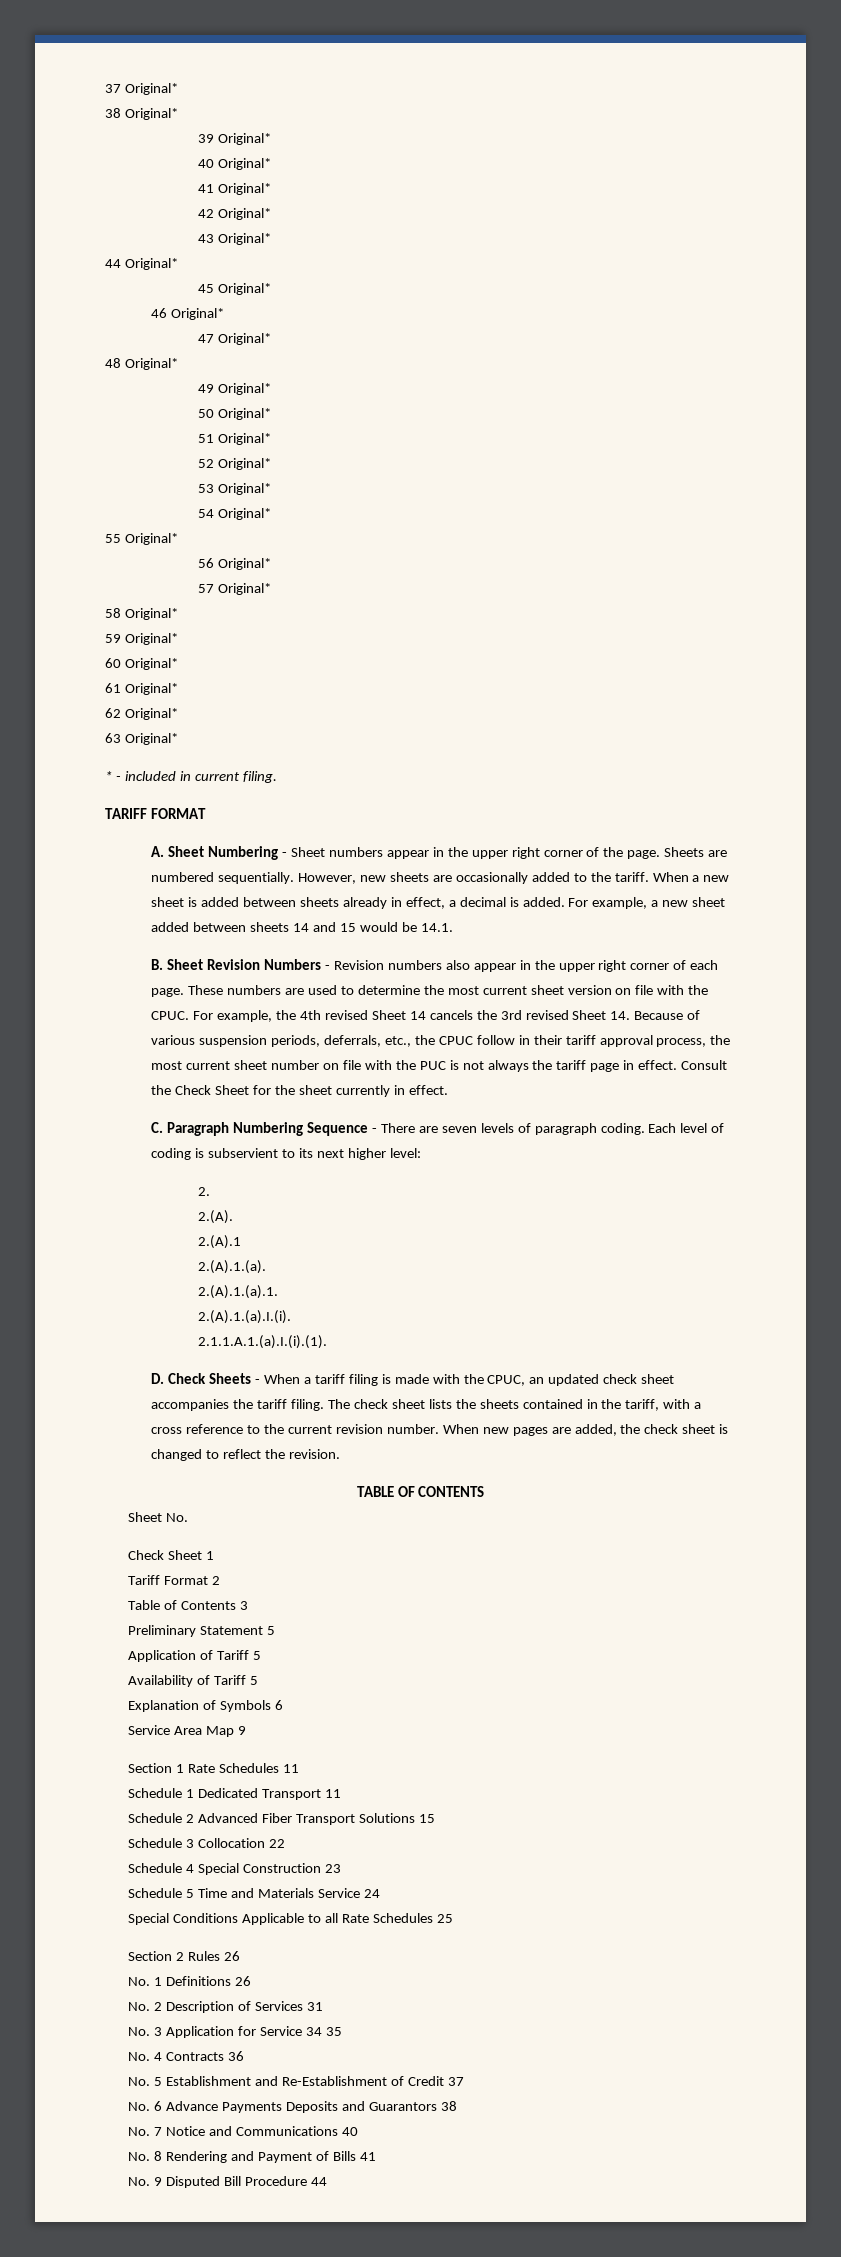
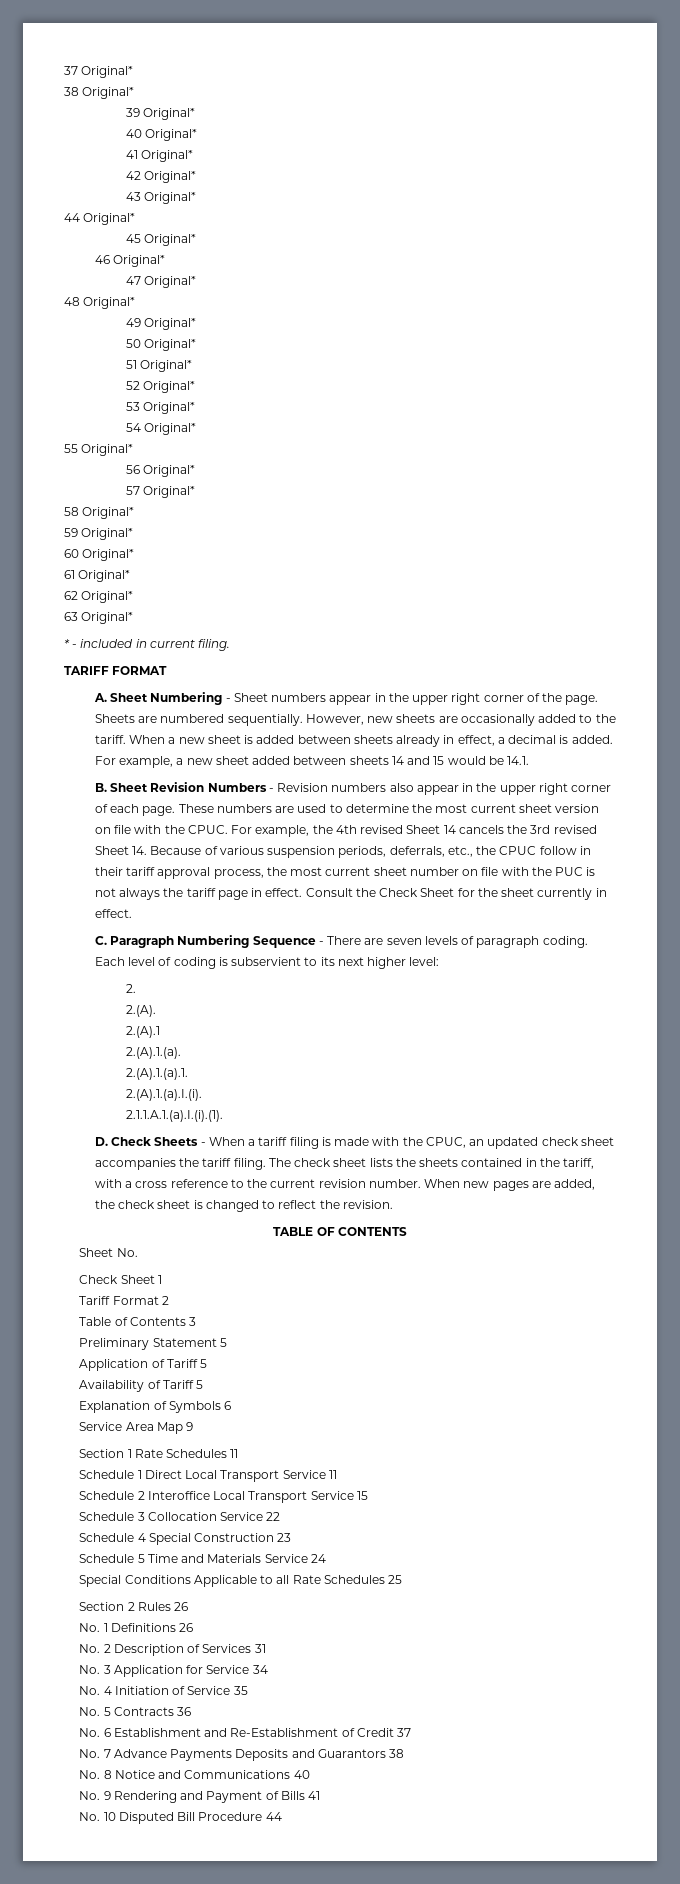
[198,1788,321,1800] Dedicated Transport -> [144,1470,326,1482] Direct Local Transport Service
[198,1813,415,1825] Advanced Fiber Transport Solutions -> [147,1491,354,1503] Interoffice Local Transport Service
(266, 1843) none -> [220,1512,264,1521] Service
(322, 2031) none -> [79,1686,231,1695] // No. 4 Initiation of Service
[154,2052,163,2061] 4 -> [103,1707,111,1716] 5
[154,2077,163,2086] 5 -> [103,1728,111,1737] 6
[154,2101,163,2111] 6 -> [103,1749,111,1758] 7
[154,2127,163,2136] 7 -> [103,1770,112,1779] 8
[154,2151,163,2161] 8 -> [103,1791,111,1800] 9
[154,2177,163,2186] 9 -> [103,1812,116,1821] 10

